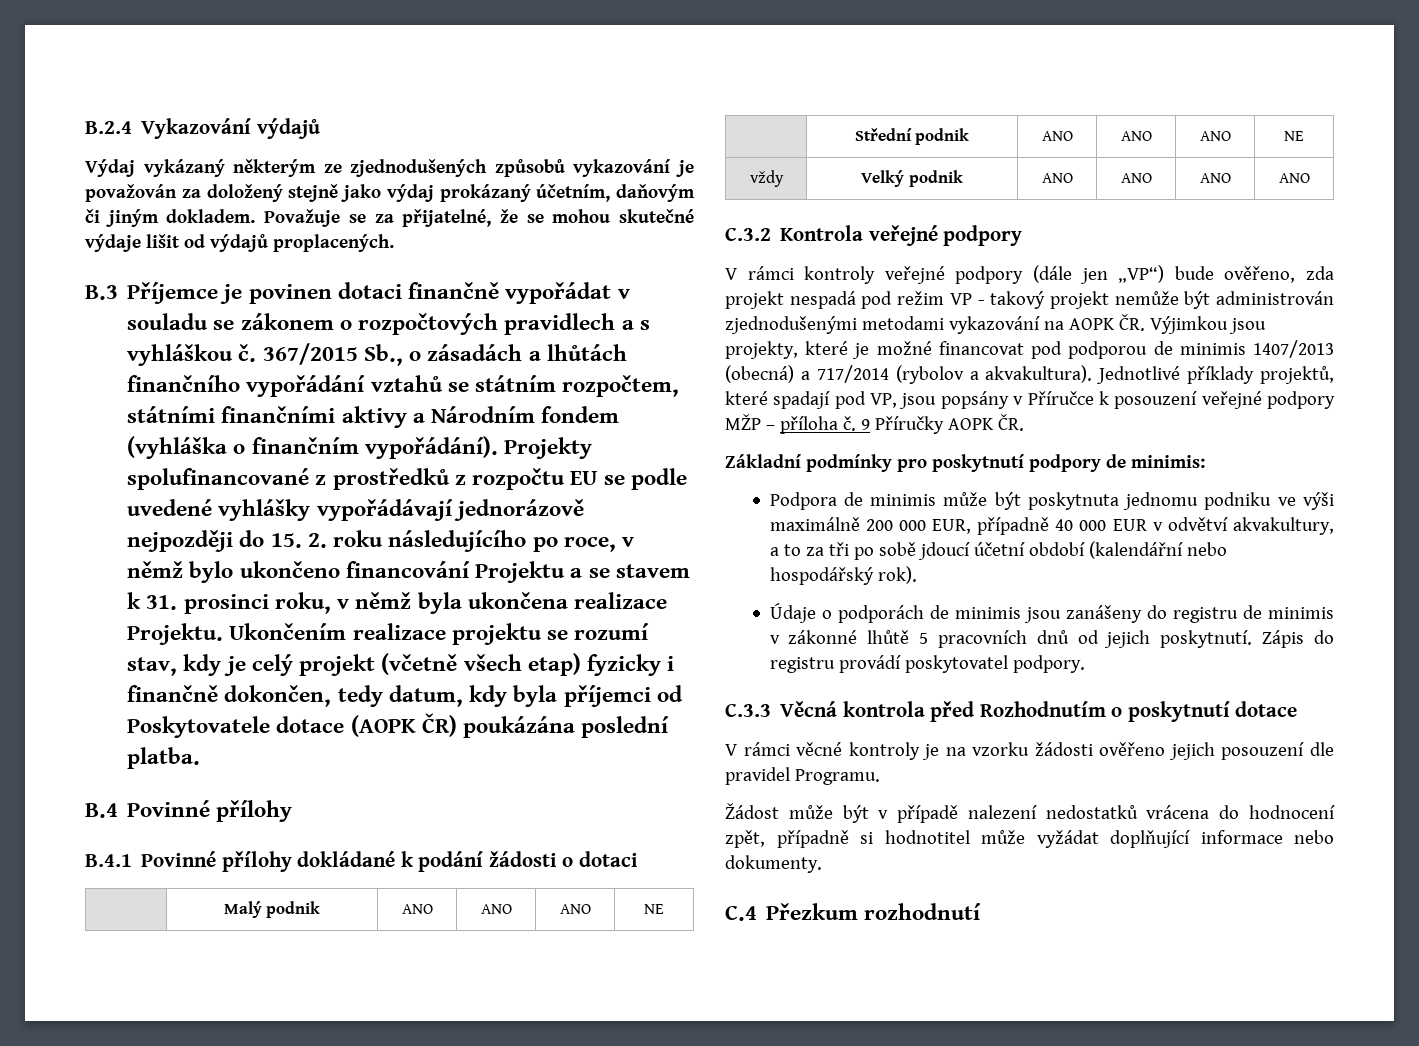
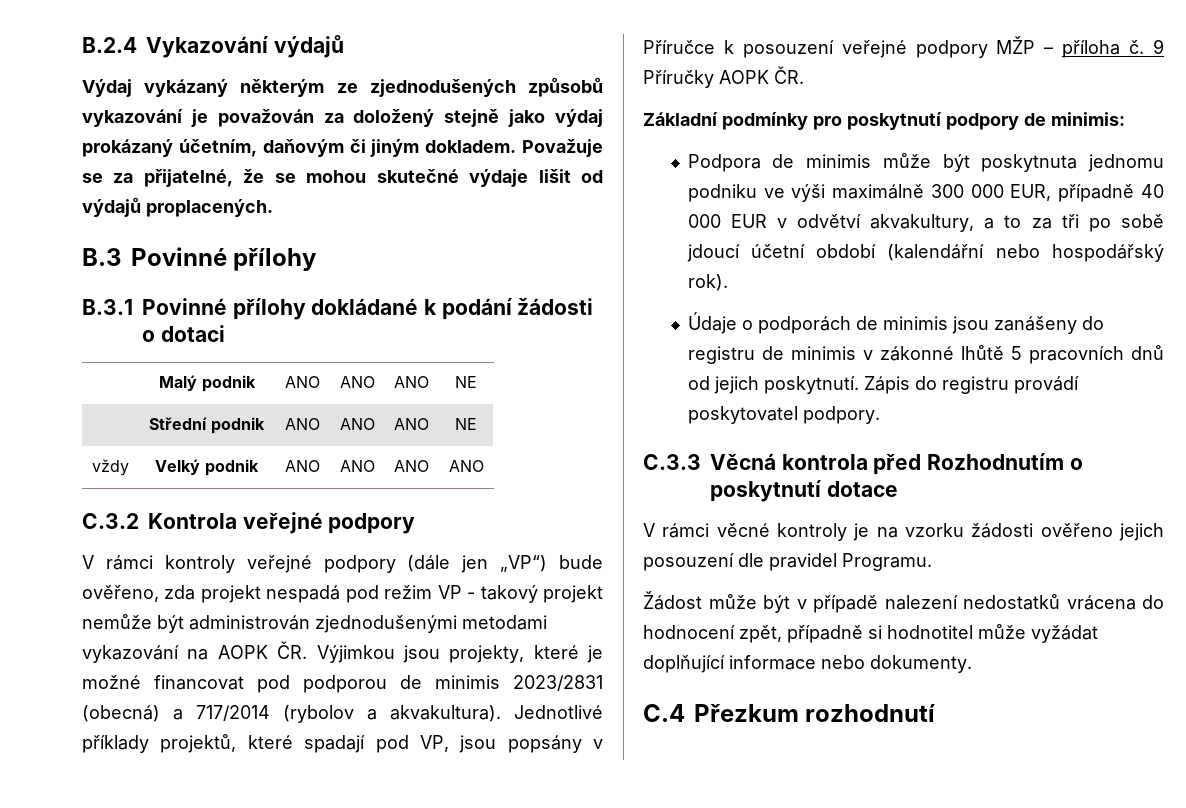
[127,282,630,304] [127,313,650,335] [127,343,627,366] [127,375,680,397] [127,406,620,428] [127,436,593,459] [127,468,687,490] [127,499,584,521] [127,530,634,552] [127,561,690,583] [127,592,667,614] [127,623,650,645] [127,653,675,676] [127,685,683,707] [127,713,670,738] [127,747,201,769] [85,803,118,818] Příjemce je povinen dotaci finančně vypořádat v souladu se zákonem o rozpočtových pravidlech a s vyhláškou č. 367/2015 Sb., o zásadách a lhůtách finančního vypořádání vztahů se státním rozpočtem, státními finančními aktivy a Národním fondem (vyhláška o finančním vypořádání). Projekty spolufinancované z prostředků z rozpočtu EU se podle uvedené vyhlášky vypořádávají jednorázově nejpozději do 15. 2. roku následujícího po roce, v němž bylo ukončeno financování Projektu a se stavem k 31. prosinci roku, v němž byla ukončena realizace Projektu. Ukončením realizace projektu se rozumí stav, kdy je celý projekt (včetně všech etap) fyzicky i finančně dokončen, tedy datum, kdy byla příjemci od Poskytovatele dotace (AOPK ČR) poukázána poslední platba. // B.4 -> (122, 257) none
[85,854,132,867] B.4.1 -> [82,299,133,315] B.3.1
[1253,340,1334,358] 1407/2013 -> [513,675,603,691] 2023/2831
[865,519,893,531] 200 -> [930,184,964,198] 300

